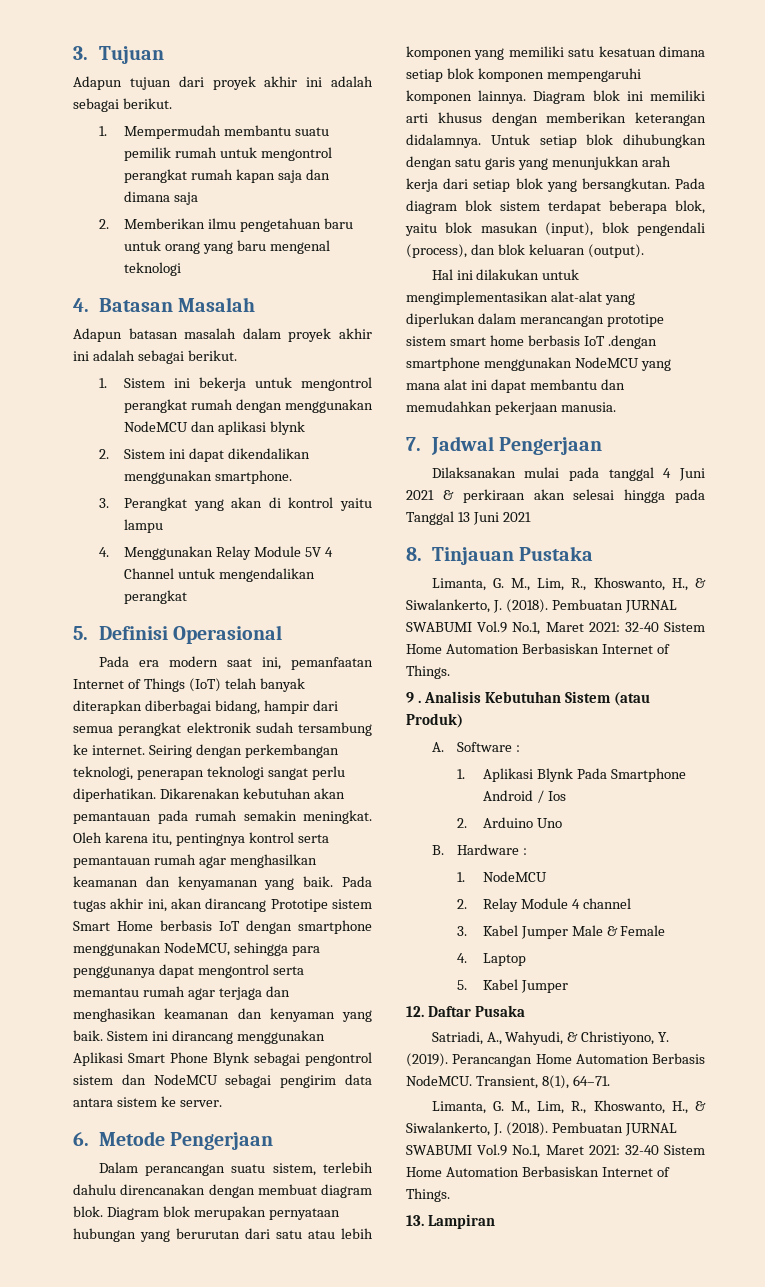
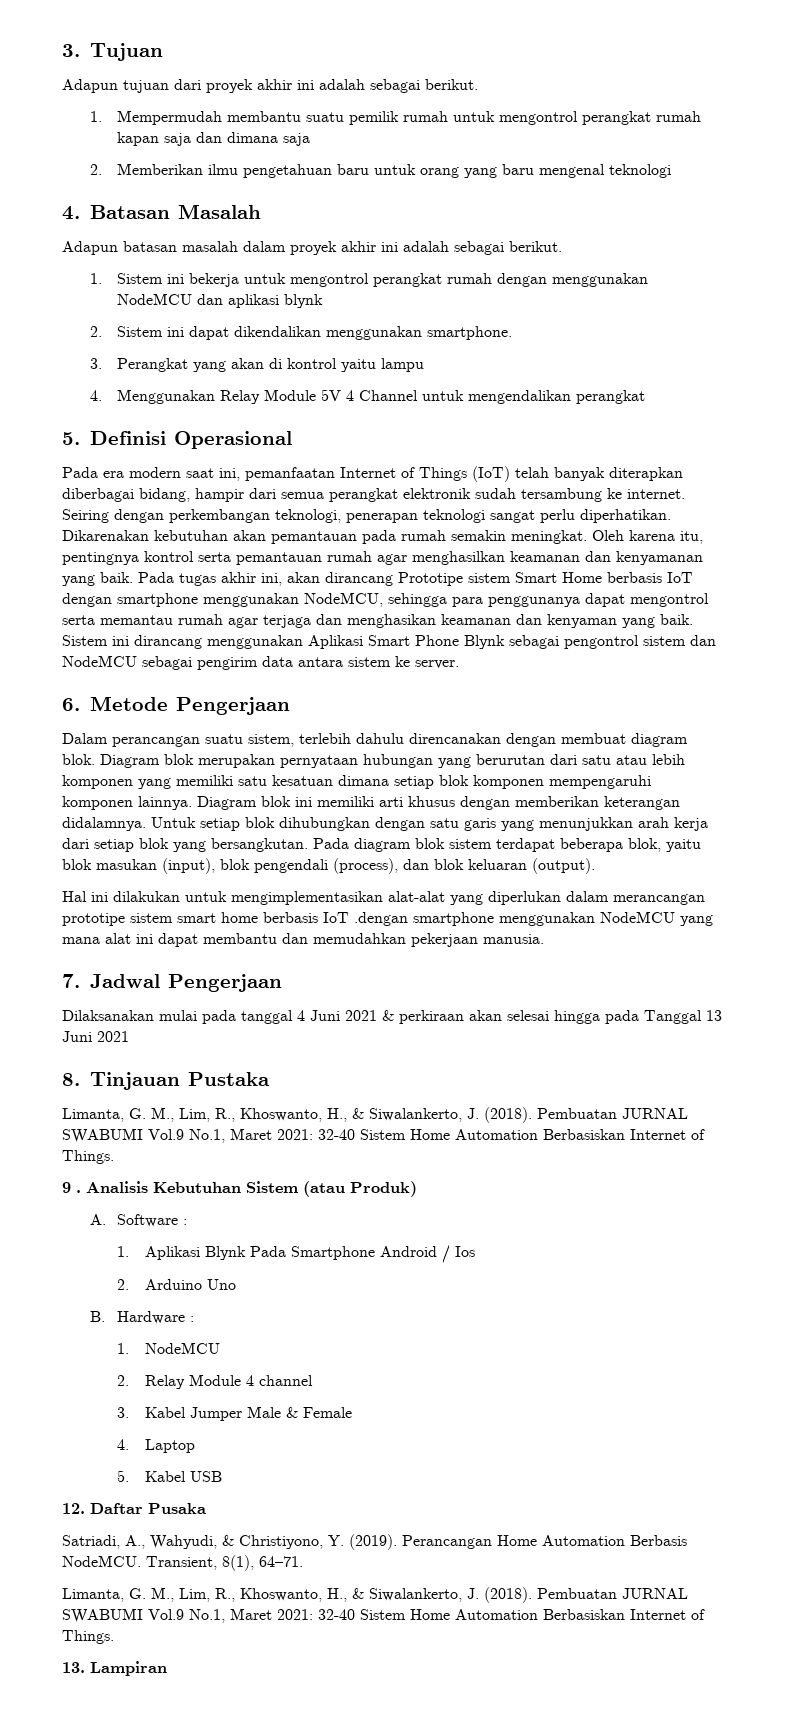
[520,980,568,993] Jumper -> [189,1471,222,1482] USB

